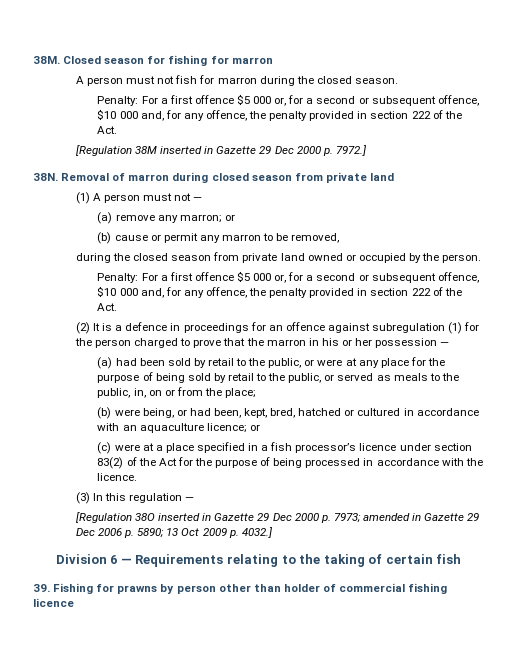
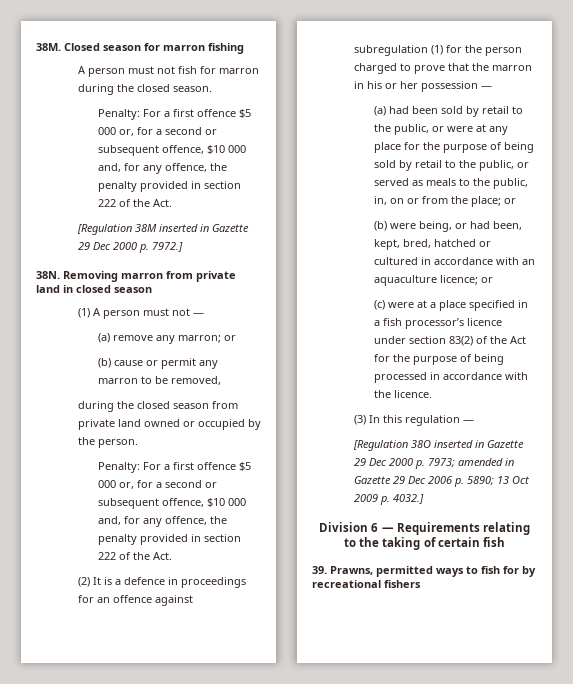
[168,55,273,66] fishing for marron -> [163,43,244,54] marron fishing
[61,172,394,183] Removal of marron during closed season from private land -> [63,271,236,282] [36,285,152,293] Removing marron from private land in closed season
(257, 393) none -> [504,198,517,204] or
[53,583,448,594] [33,598,74,607] Fishing for prawns by person other than holder of commercial fishing licence -> [330,566,536,577] [312,580,421,588] Prawns, permitted ways to fish for by recreational fishers

